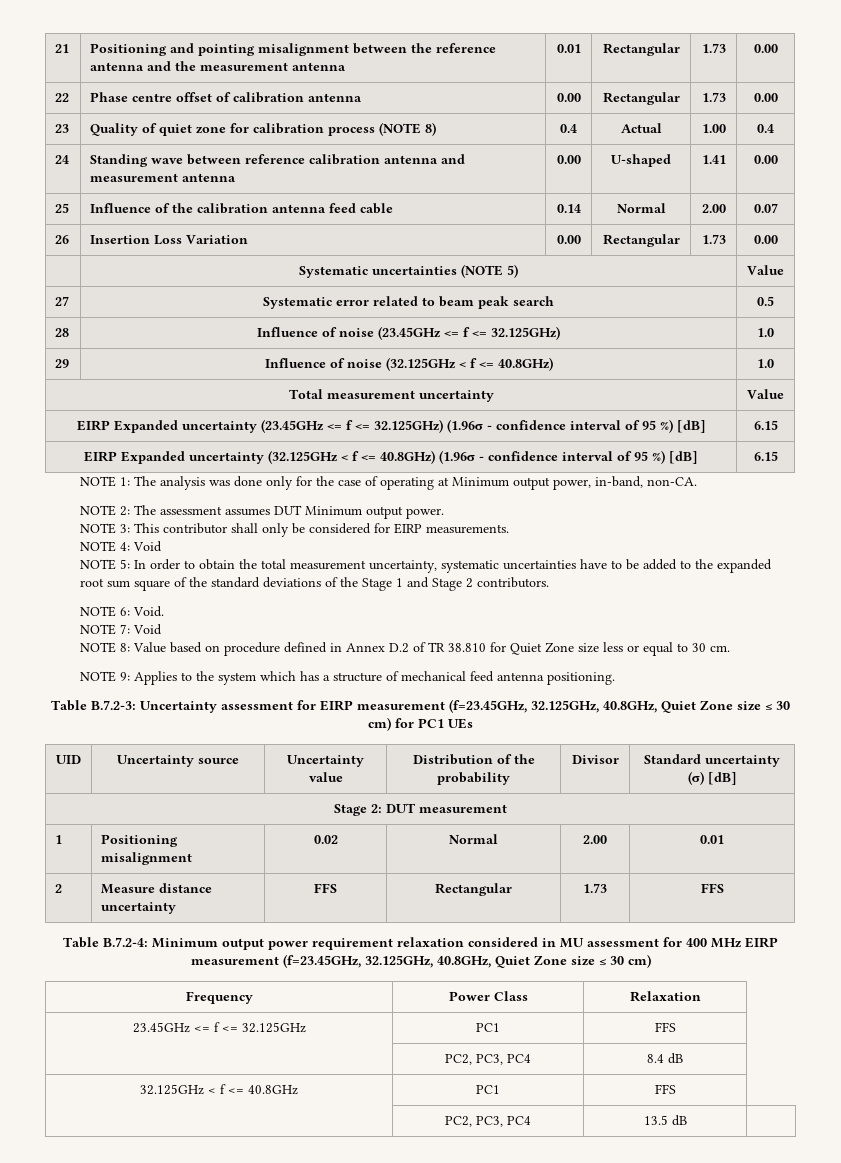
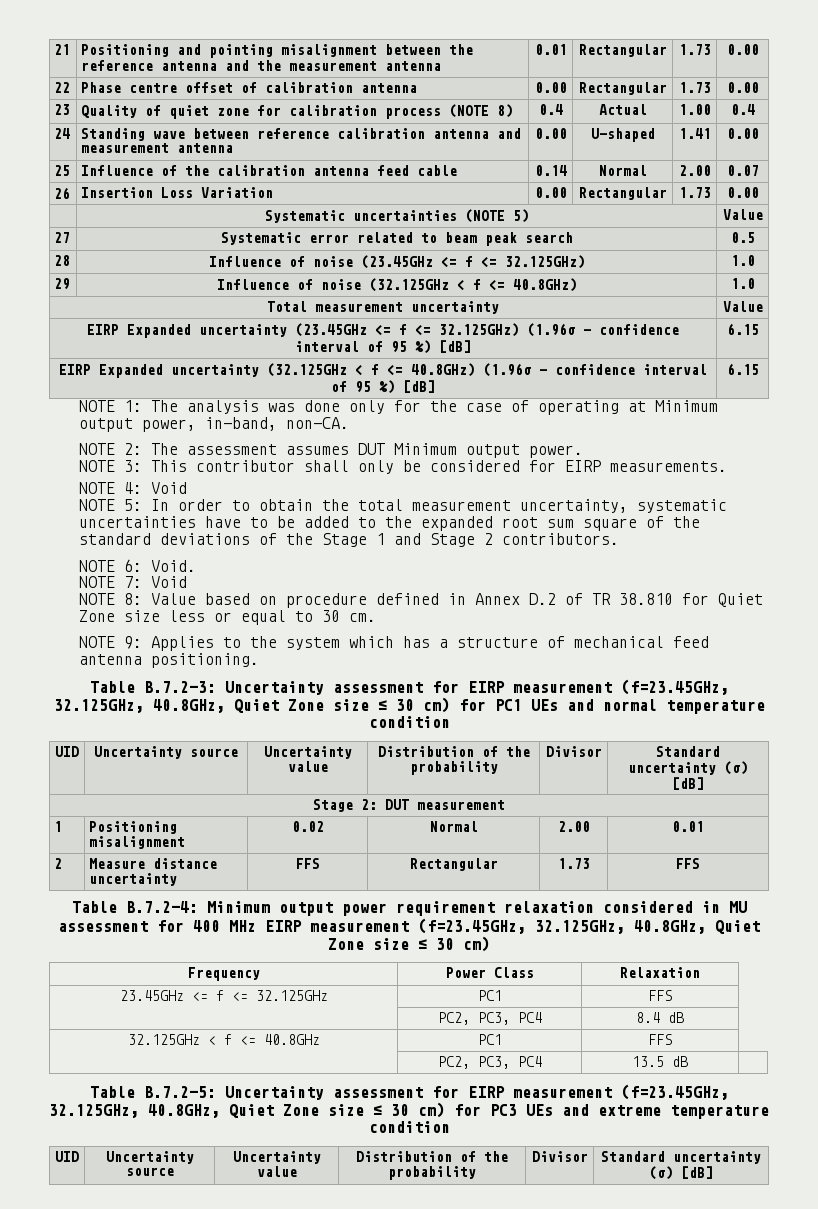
(473, 723) none -> [566,699,765,714] [368,716,450,728] and normal temperature condition
(687, 1120) none -> [89,1084,729,1100] [49,1102,769,1119] [368,1121,450,1133] [55,1151,79,1162] [105,1151,194,1164] [125,1167,174,1176] [232,1151,321,1164] [256,1166,297,1177] [355,1151,508,1162] [387,1166,476,1180] [531,1151,588,1162] [601,1151,761,1164] [649,1166,713,1180] // Table B.7.2-5: Uncertainty assessment for EIRP measurement (f=23.45GHz, 32.125GHz, 40.8GHz, Quiet Zone size ≤ 30 cm) for PC3 UEs and extreme temperature condition // UID | Uncertainty source | Uncertainty value | Distribution of the probability | Divisor | Standard uncertainty (σ) [dB]

